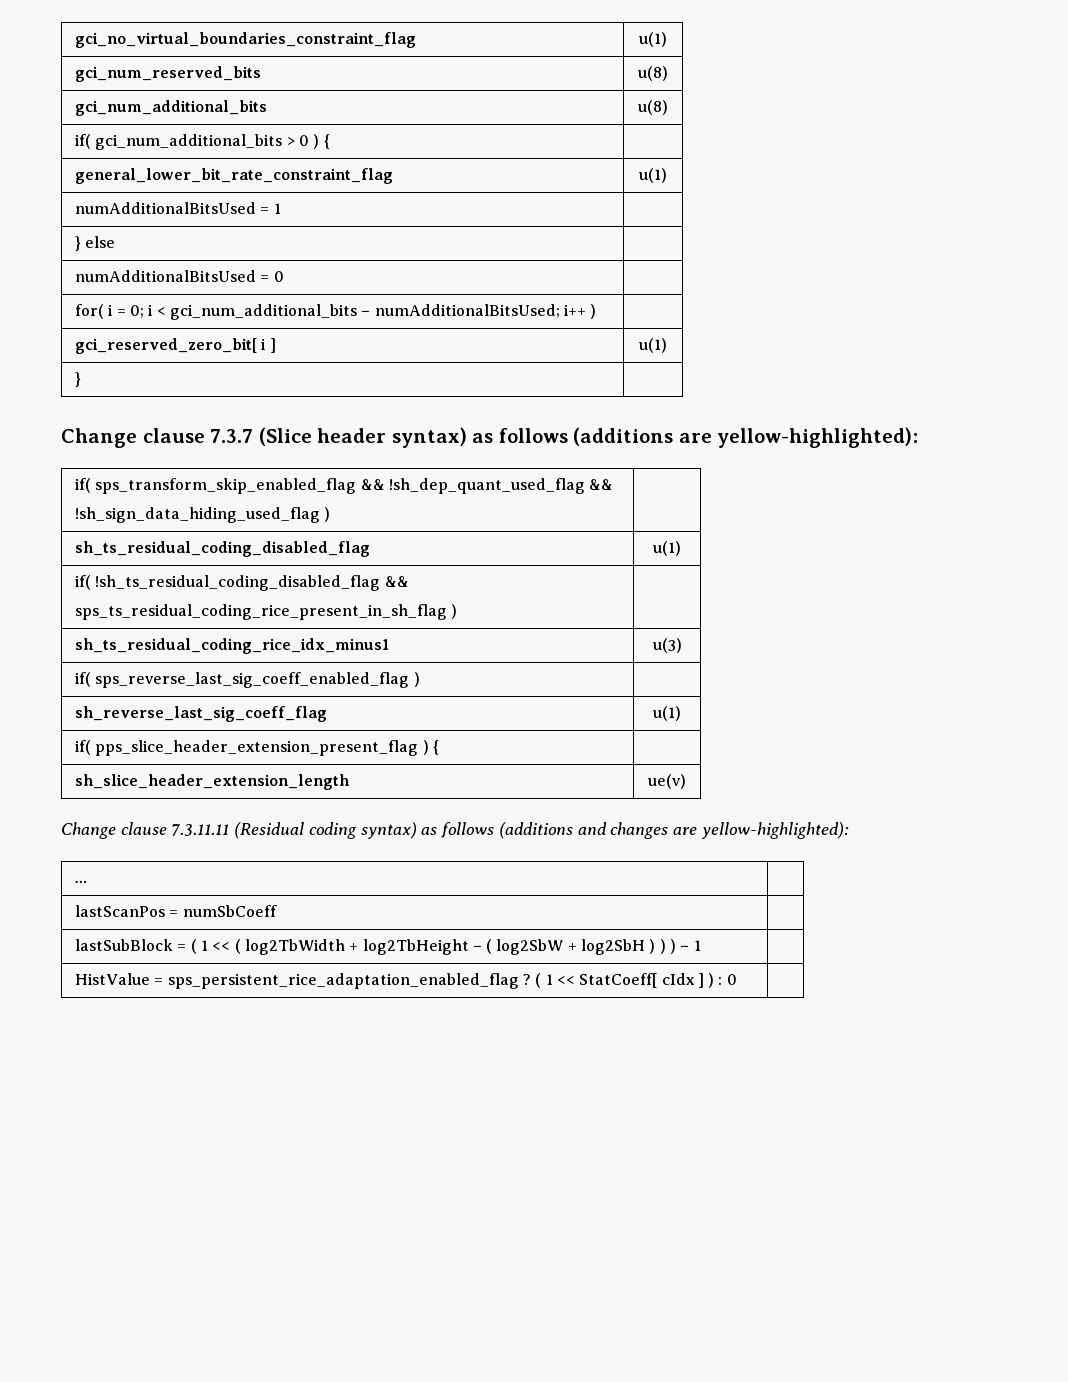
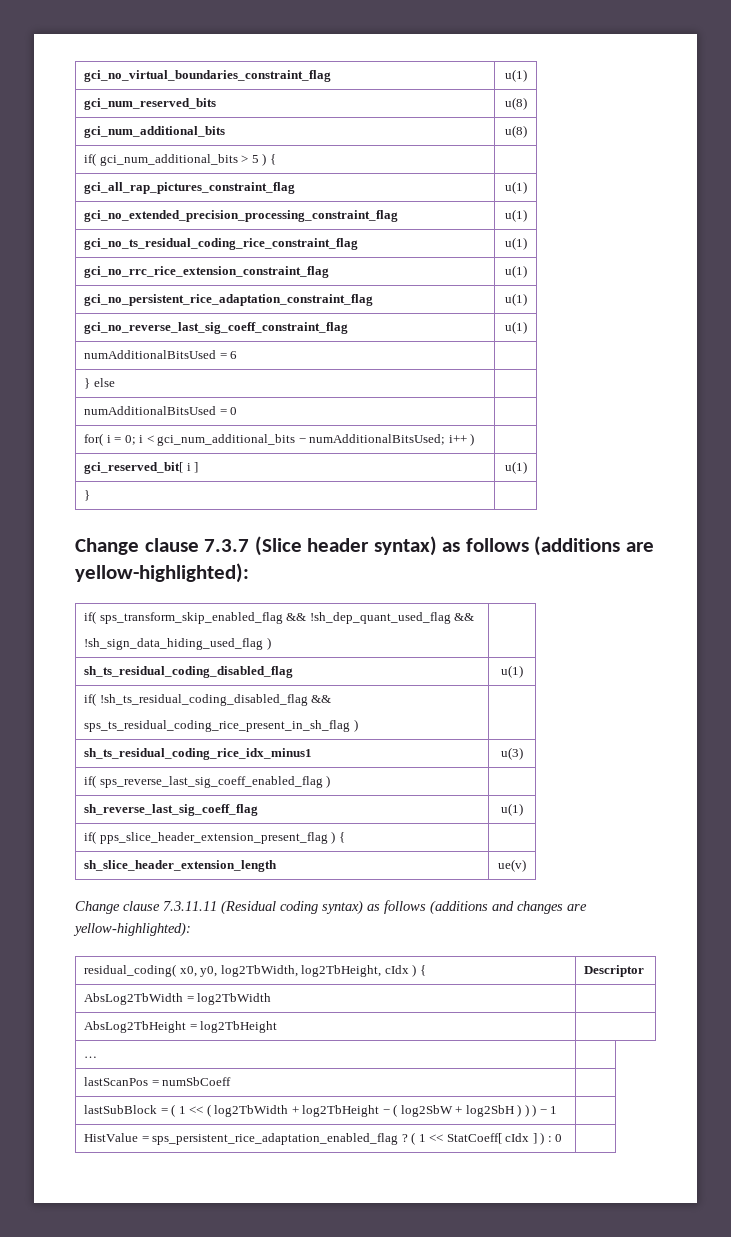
[298,134,330,149] [74,168,393,184] 0 ) { | // general_lower_bit_rate_constraint_flag -> [251,153,276,166] [84,182,296,194] [504,181,527,194] [84,210,399,222] [504,209,527,222] [84,238,359,250] [504,237,527,250] [84,266,330,278] [504,265,527,278] [84,294,374,306] [504,293,527,306] [84,322,349,334] 5 ) { | // gci_all_rap_pictures_constraint_flag | u(1) // gci_no_extended_precision_processing_constraint_flag | u(1) // gci_no_ts_residual_coding_rice_constraint_flag | u(1) // gci_no_rrc_rice_extension_constraint_flag | u(1) // gci_no_persistent_rice_adaptation_constraint_flag | u(1) // gci_no_reverse_last_sig_coeff_constraint_flag
[273,203,281,214] 1 -> [230,351,238,359] 6
[74,338,257,354] gci_reserved_zero_bit[ -> [84,462,184,474] gci_reserved_bit[
(849, 830) none -> [84,964,426,977] [584,965,645,977] [84,993,272,1005] [84,1021,278,1033] // residual_coding( x0, y0, log2TbWidth, log2TbHeight, cIdx ) { | Descriptor // AbsLog2TbWidth = log2TbWidth | // AbsLog2TbHeight = log2TbHeight |

